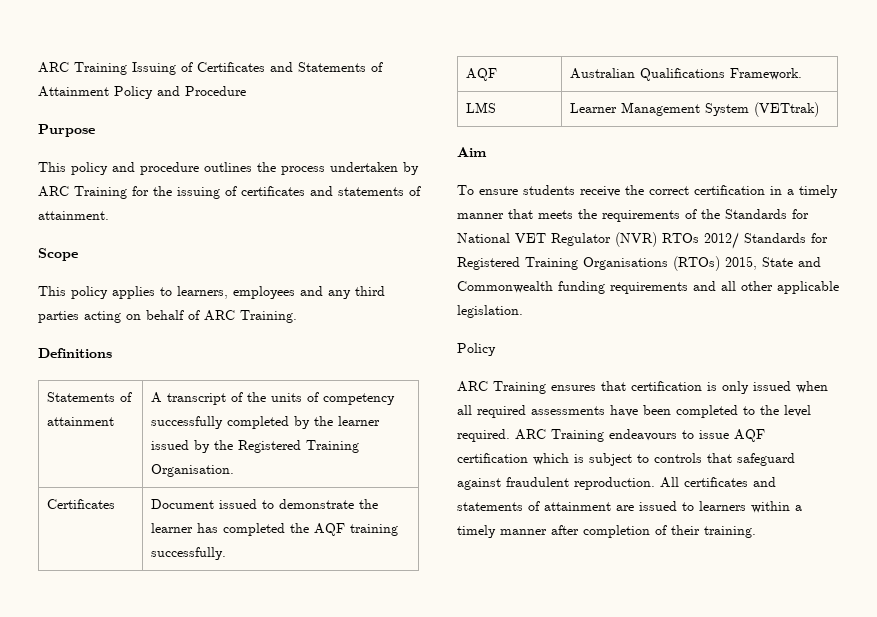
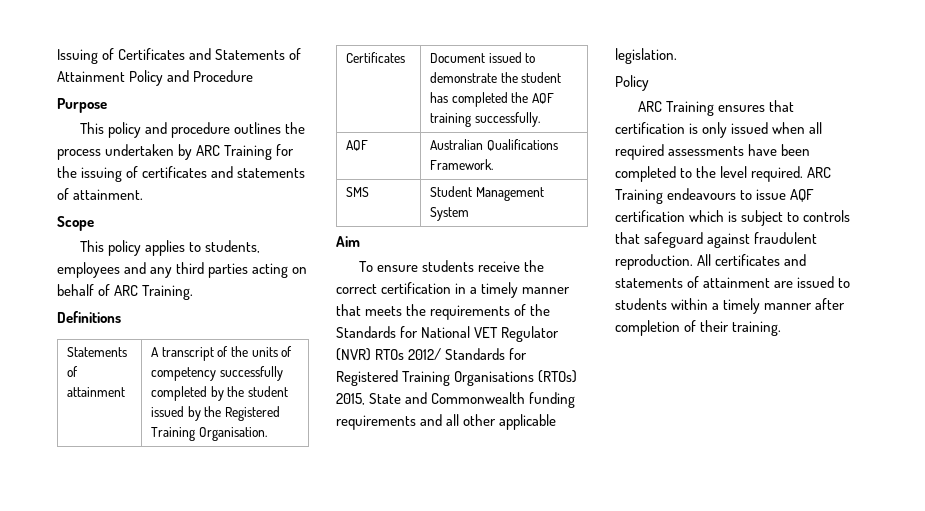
[38,62,127,75] ARC Training -> (57, 56) none
[177,286,228,299] learners, -> [205,240,261,253] students,
[338,416,381,426] learner -> [247,386,288,397] student
[151,523,194,533] learner -> [521,72,562,83] student
[466,102,497,113] [570,103,618,113] LMS | Learner -> [345,187,369,197] [429,186,472,197] SMS | Student
[754,102,820,117] (VETtrak) -> (469, 214) none
[699,501,746,511] learners -> [615,298,667,310] students

